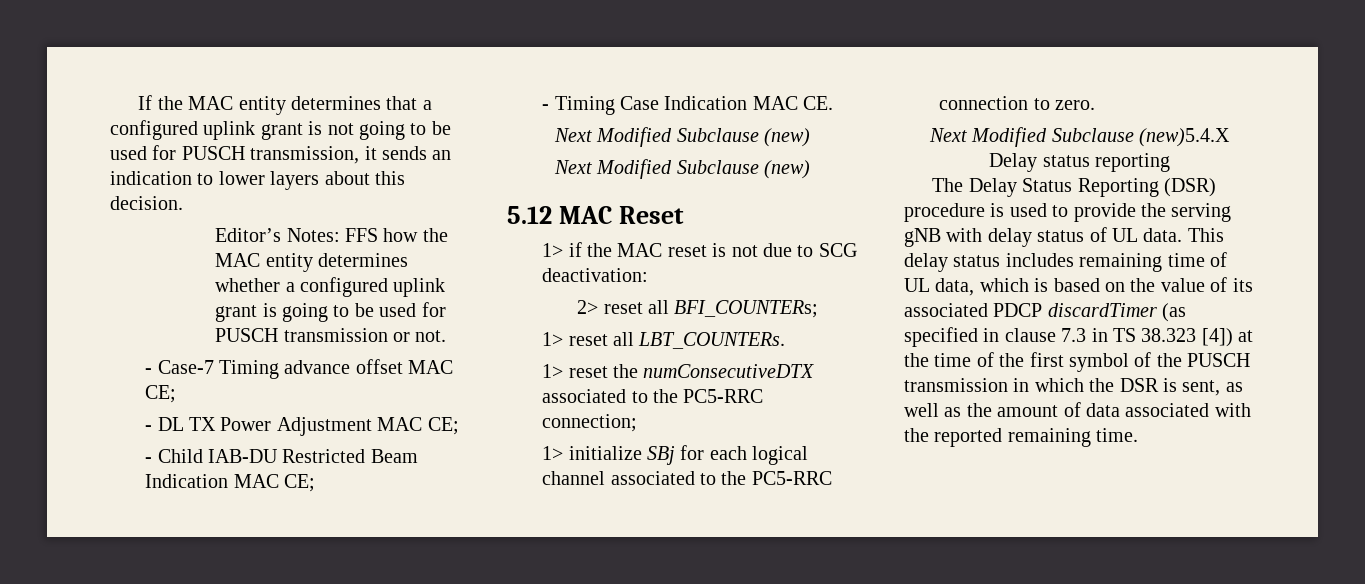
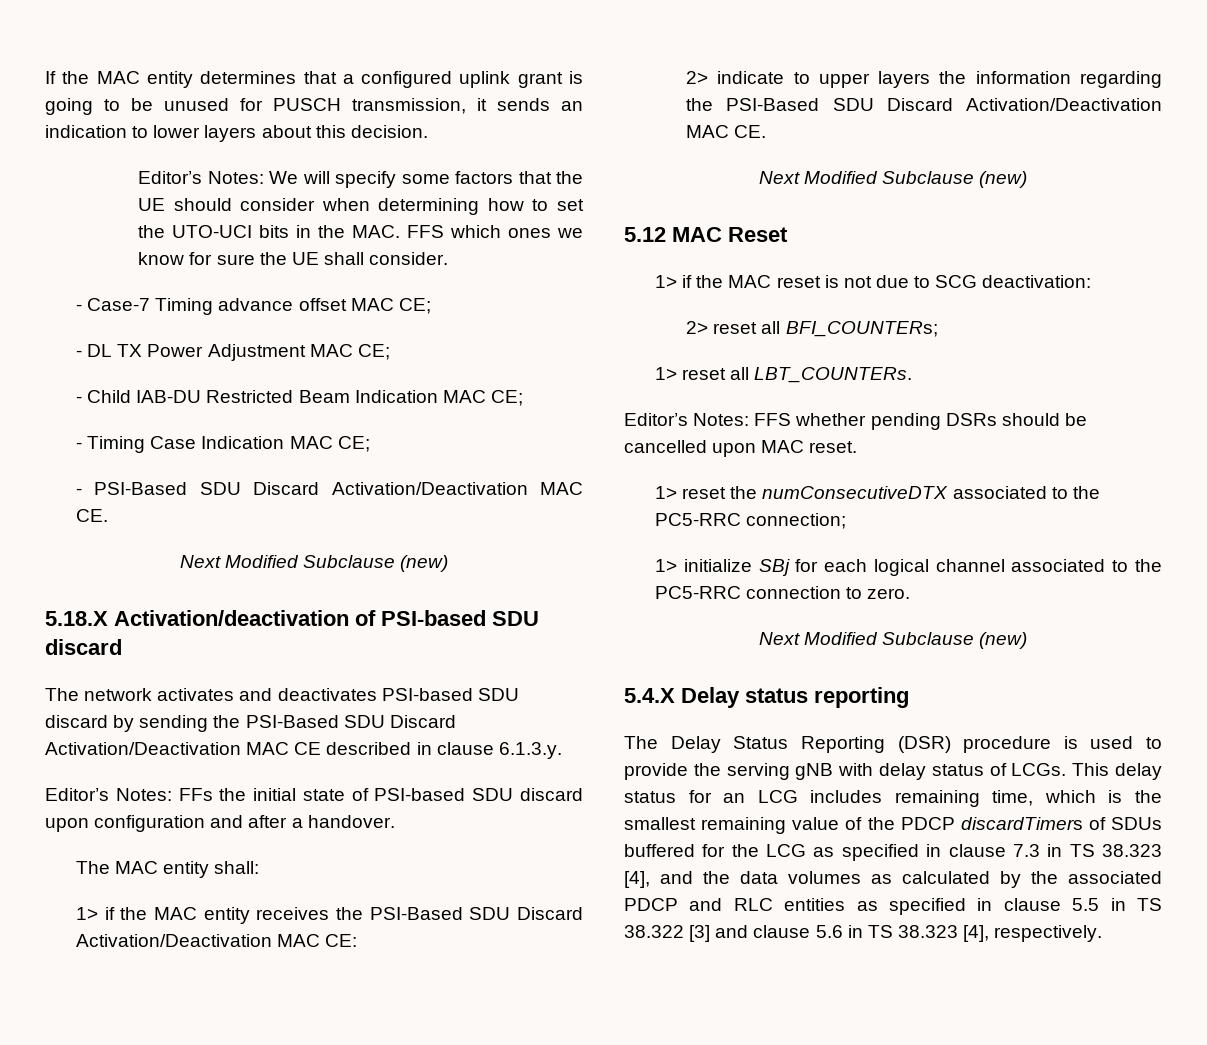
[327,121,451,140] [110,146,147,160] not going to be used -> [45,98,229,115] going to be unused
[345,228,448,242] [215,253,409,272] [215,277,446,297] [215,302,446,322] [215,328,447,342] FFS how the MAC entity determines whether a configured uplink grant is going to be used for PUSCH transmission or not. -> [269,171,583,188] [138,198,584,215] [138,225,583,238] [138,252,449,265] We will specify some factors that the UE should consider when determining how to set the UTO-UCI bits in the MAC. FFS which ones we know for sure the UE shall consider.
[803,96,834,110] [553,127,811,147] CE. // Next Modified Subclause (new) -> [337,436,370,452] [76,482,583,495] [76,509,109,522] [179,555,449,572] [45,610,539,626] [45,639,122,655] [45,688,519,701] [45,715,456,732] [45,742,562,759] [45,788,583,801] [45,815,395,832] [76,861,260,878] [76,907,583,924] [76,934,358,947] [686,71,1162,88] [686,98,1162,111] [686,125,767,138] CE; // - PSI-Based SDU Discard Activation/Deactivation MAC CE. // Next Modified Subclause (new) // 5.18.X Activation/deactivation of PSI-based SDU discard // The network activates and deactivates PSI-based SDU discard by sending the PSI-Based SDU Discard Activation/Deactivation MAC CE described in clause 6.1.3.y. // Editor’s Notes: FFs the initial state of PSI-based SDU discard upon configuration and after a handover. // The MAC entity shall: // 1> if the MAC entity receives the PSI-Based SDU Discard Activation/Deactivation MAC CE: // 2> indicate to upper layers the information regarding the PSI-Based SDU Discard Activation/Deactivation MAC CE.
(786, 340) none -> [624,413,1087,430] [624,440,858,457] // Editor’s Notes: FFS whether pending DSRs should be cancelled upon MAC reset.
[1139,128,1231,147] (new)5.4.X -> [979,632,1028,649] [624,688,675,703] (new) // 5.4.X
[1112,228,1183,242] UL data. -> [1011,763,1067,776] LCGs.
[1005,252,1227,272] [904,277,1253,296] [904,303,1187,322] includes remaining time of UL data, which is based on the value of its associated PDCP discardTimer (as -> [688,790,1162,807] [624,817,1162,834] [624,844,835,857] for an LCG includes remaining time, which is the smallest remaining value of the PDCP discardTimers of SDUs buffered for the LCG as
[1201,328,1254,347] [904,352,1251,372] [904,378,1243,396] [904,402,1251,417] [904,428,1139,447] [4]) at the time of the first symbol of the PUSCH transmission in which the DSR is sent, as well as the amount of data associated with the reported remaining time. -> [624,871,1162,888] [624,898,1162,915] [624,925,1103,942] [4], and the data volumes as calculated by the associated PDCP and RLC entities as specified in clause 5.5 in TS 38.322 [3] and clause 5.6 in TS 38.323 [4], respectively.

